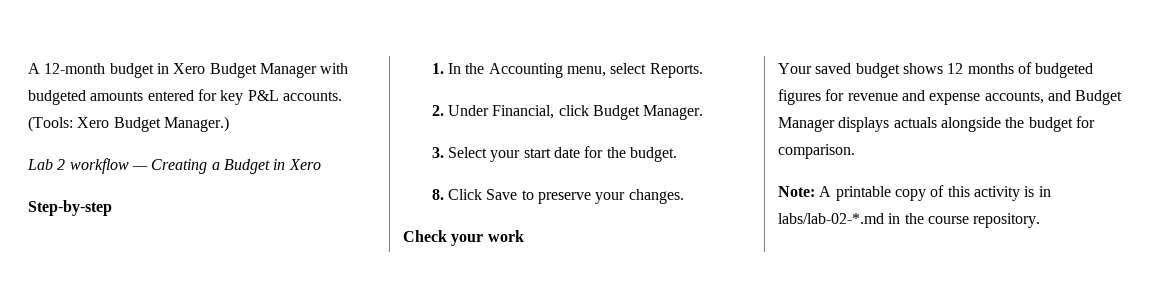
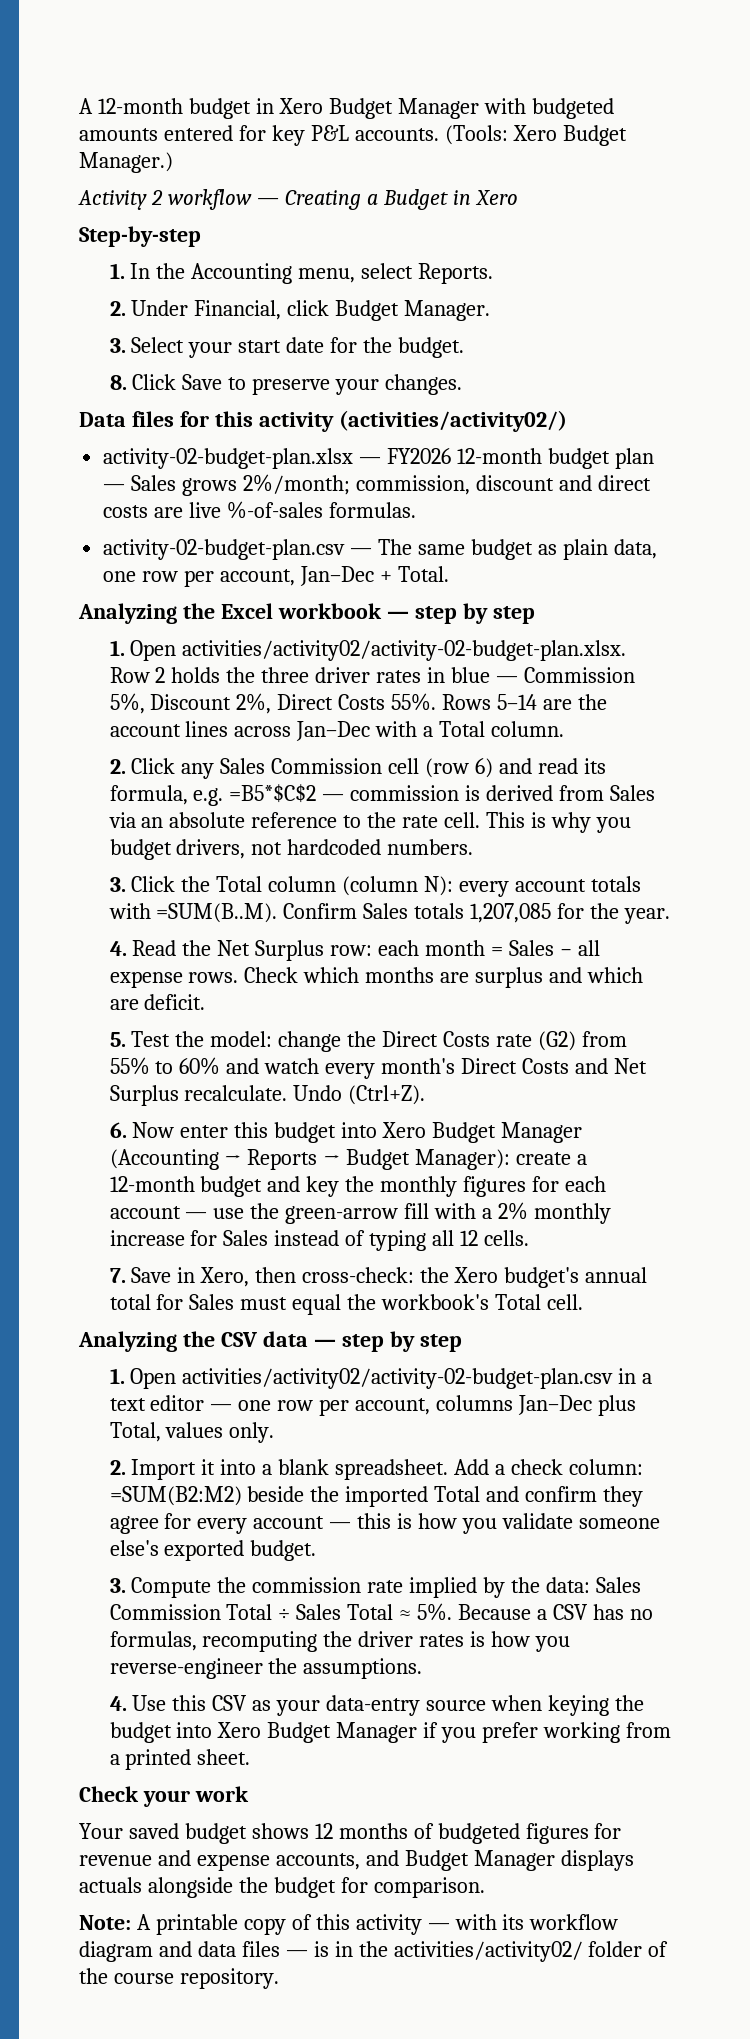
[27,159,53,170] Lab -> [78,190,147,210] Activity
(684, 196) none -> [79,410,567,432] [103,448,654,469] [103,474,651,496] [103,501,416,519] [103,539,657,560] [103,566,449,587] [78,603,535,624] [109,640,627,661] [109,667,635,683] [109,693,607,714] [109,721,565,741] [109,758,606,779] [109,784,656,806] [108,812,631,833] [109,839,474,860] [109,876,641,897] [108,903,671,924] [109,940,600,961] [109,967,644,988] [109,994,206,1010] [109,1031,627,1052] [109,1057,647,1079] [109,1085,426,1106] [109,1122,583,1143] [109,1149,588,1170] [109,1176,607,1197] [109,1202,611,1224] [109,1230,530,1251] [109,1267,647,1288] [109,1294,584,1315] [78,1331,462,1352] [109,1368,653,1389] [109,1395,636,1416] [109,1422,275,1443] [109,1459,643,1480] [109,1486,644,1507] [109,1513,660,1534] [109,1540,317,1561] [109,1577,641,1598] [109,1603,653,1621] [109,1631,571,1652] [109,1658,423,1679] [109,1695,644,1716] [109,1722,671,1743] [109,1749,251,1770] // Data files for this activity (activities/activity02/) // activity-02-budget-plan.xlsx — FY2026 12-month budget plan — Sales grows 2%/month; commission, discount and direct costs are live %-of-sales formulas. // activity-02-budget-plan.csv — The same budget as plain data, one row per account, Jan–Dec + Total. // Analyzing the Excel workbook — step by step // 1. Open activities/activity02/activity-02-budget-plan.xlsx. Row 2 holds the three driver rates in blue — Commission 5%, Discount 2%, Direct Costs 55%. Rows 5–14 are the account lines across Jan–Dec with a Total column. // 2. Click any Sales Commission cell (row 6) and read its formula, e.g. =B5*$C$2 — commission is derived from Sales via an absolute reference to the rate cell. This is why you budget drivers, not hardcoded numbers. // 3. Click the Total column (column N): every account totals with =SUM(B..M). Confirm Sales totals 1,207,085 for the year. // 4. Read the Net Surplus row: each month = Sales − all expense rows. Check which months are surplus and which are deficit. // 5. Test the model: change the Direct Costs rate (G2) from 55% to 60% and watch every month's Direct Costs and Net Surplus recalculate. Undo (Ctrl+Z). // 6. Now enter this budget into Xero Budget Manager (Accounting → Reports → Budget Manager): create a 12-month budget and key the monthly figures for each account — use the green-arrow fill with a 2% monthly increase for Sales instead of typing all 12 cells. // 7. Save in Xero, then cross-check: the Xero budget's annual total for Sales must equal the workbook's Total cell. // Analyzing the CSV data — step by step // 1. Open activities/activity02/activity-02-budget-plan.csv in a text editor — one row per account, columns Jan–Dec plus Total, values only. // 2. Import it into a blank spreadsheet. Add a check column: =SUM(B2:M2) beside the imported Total and confirm they agree for every account — this is how you validate someone else's exported budget. // 3. Compute the commission rate implied by the data: Sales Commission Total ÷ Sales Total ≈ 5%. Because a CSV has no formulas, recomputing the driver rates is how you reverse-engineer the assumptions. // 4. Use this CSV as your data-entry source when keying the budget into Xero Budget Manager if you prefer working from a printed sheet.
[1024,186,1051,197] [778,213,901,224] is in labs/lab-02-*.md in -> [427,1914,619,1930] [79,1941,669,1962] — with its workflow diagram and data files — is in the activities/activity02/ folder of

